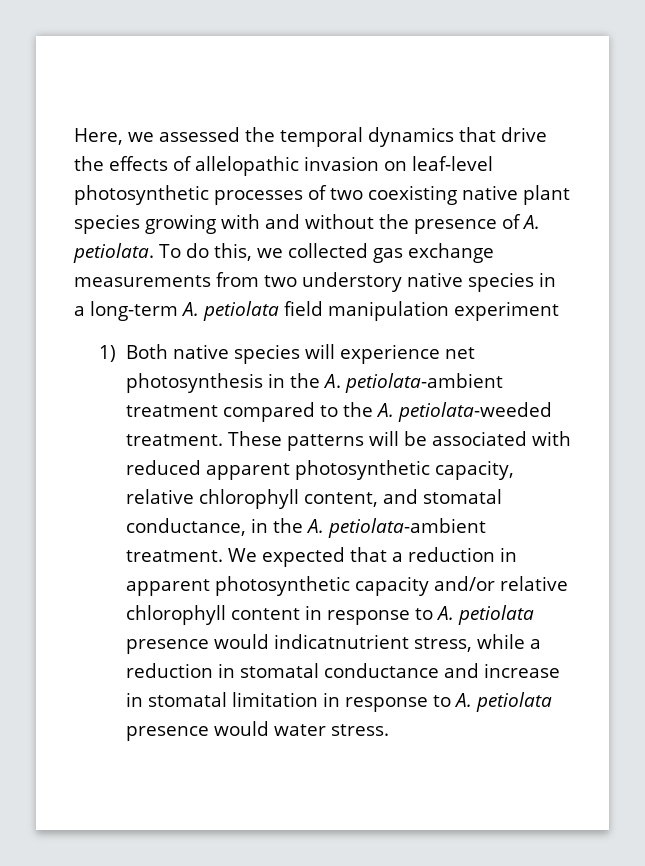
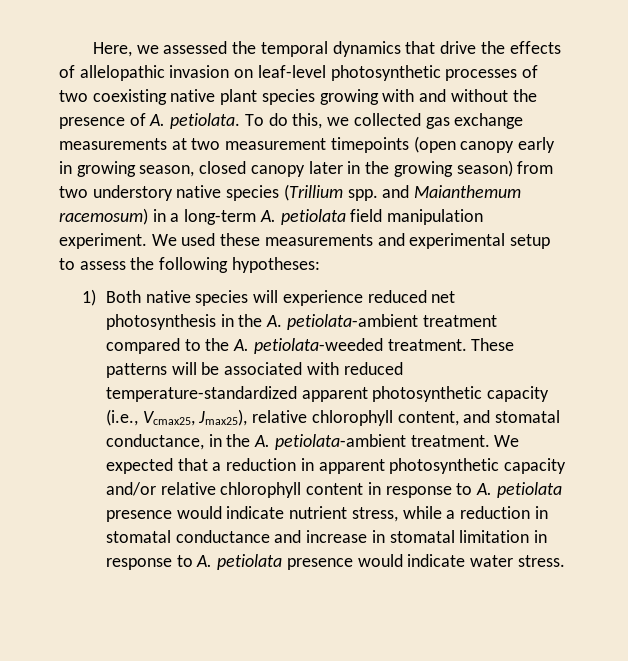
(211, 281) none -> [171,136,556,153] [59,160,513,177] at two measurement timepoints (open canopy early in growing season, closed canopy later in the growing season)
(534, 282) none -> [283,184,522,201] [59,208,148,225] (Trillium spp. and Maianthemum racemosum)
[454,301,559,321] experiment -> [59,233,551,249] [59,257,320,273] experiment. We used these measurements and experimental setup to assess the following hypotheses:
(440, 354) none -> [367,290,427,303] reduced
[205,460,514,480] apparent photosynthetic capacity, -> [105,386,550,402] [105,409,248,426] temperature-standardized apparent photosynthetic capacity (i.e., Vcmax25, Jmax25),
[273,634,409,649] indicatnutrient -> [226,506,348,519] indicate nutrient
(269, 728) none -> [407,554,466,567] indicate

